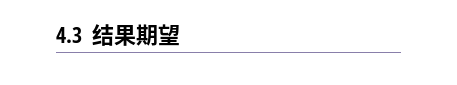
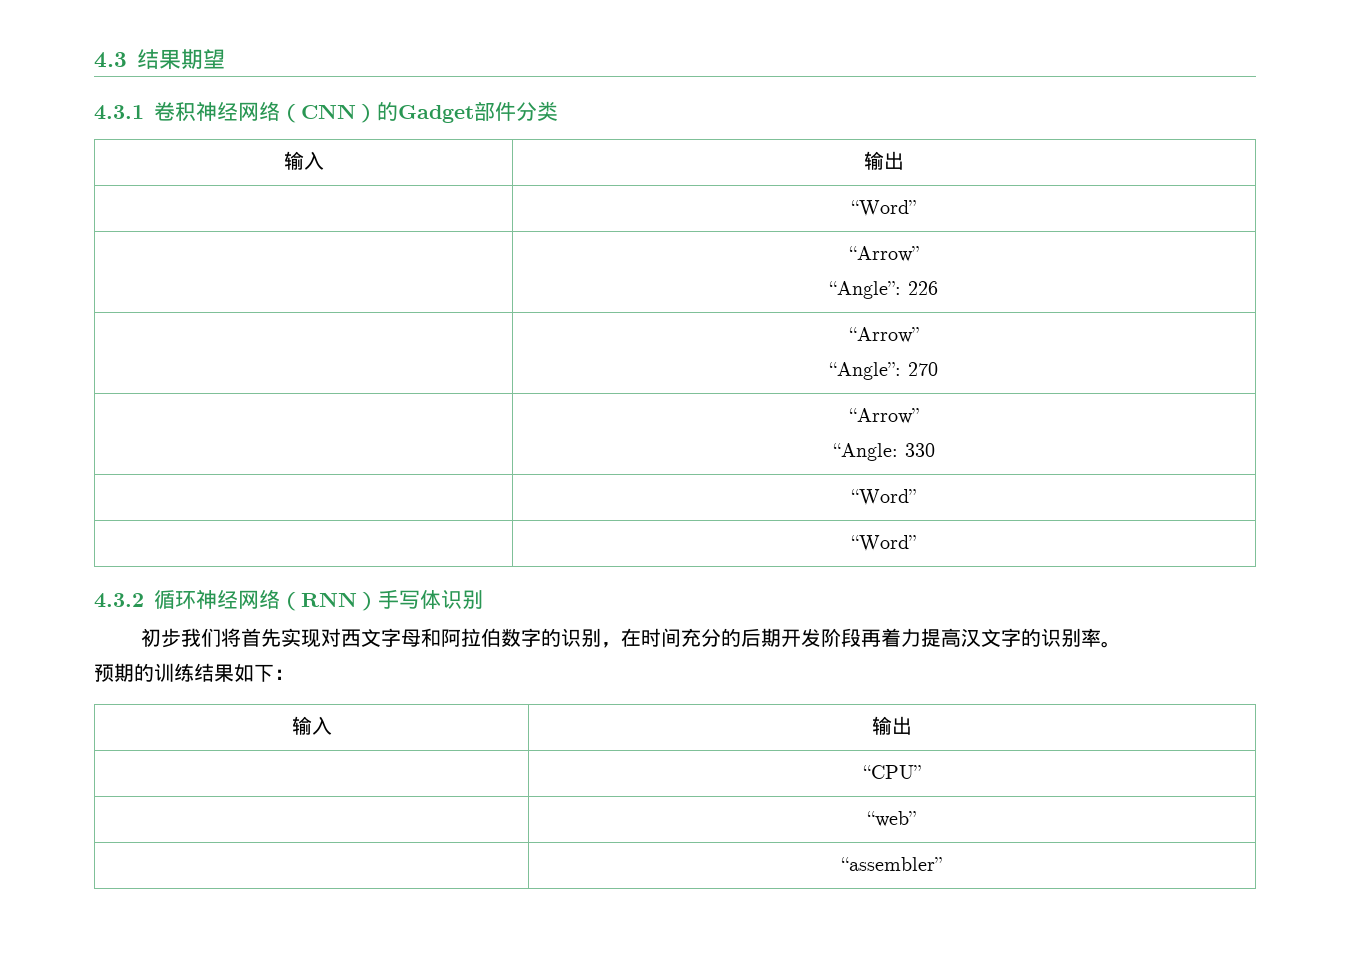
(180, 35) none -> [94,101,558,123] [283,151,324,170] [864,151,904,170] [851,200,916,217] [848,246,919,262] [829,281,938,299] [848,327,919,343] [829,362,938,380] [848,408,919,424] [832,443,935,461] [851,489,916,506] [851,535,916,552] [94,589,483,611] [141,628,1122,648] [94,663,294,682] [291,716,332,735] [872,716,912,735] [862,765,921,779] [867,811,916,827] [841,857,942,871] // 4.3.1卷积神经网络（CNN）的Gadget部件分类 // 输入 | 输出 // | “Word” // | “Arrow” // “Angle”: 226 // | “Arrow” // “Angle”: 270 // | “Arrow” // “Angle: 330 // | “Word” // | “Word” // 4.3.2循环神经网络（RNN）手写体识别 // 初步我们将首先实现对西文字母和阿拉伯数字的识别，在时间充分的后期开发阶段再着力提高汉文字的识别率。 // 预期的训练结果如下： // 输入 | 输出 // | “CPU” // | “web” // | “assembler”

